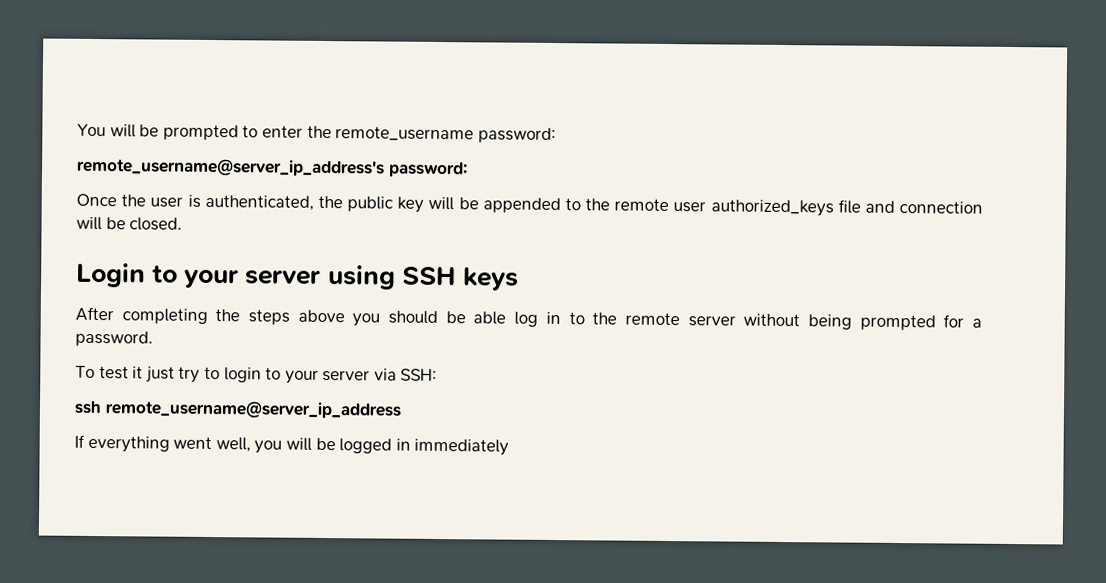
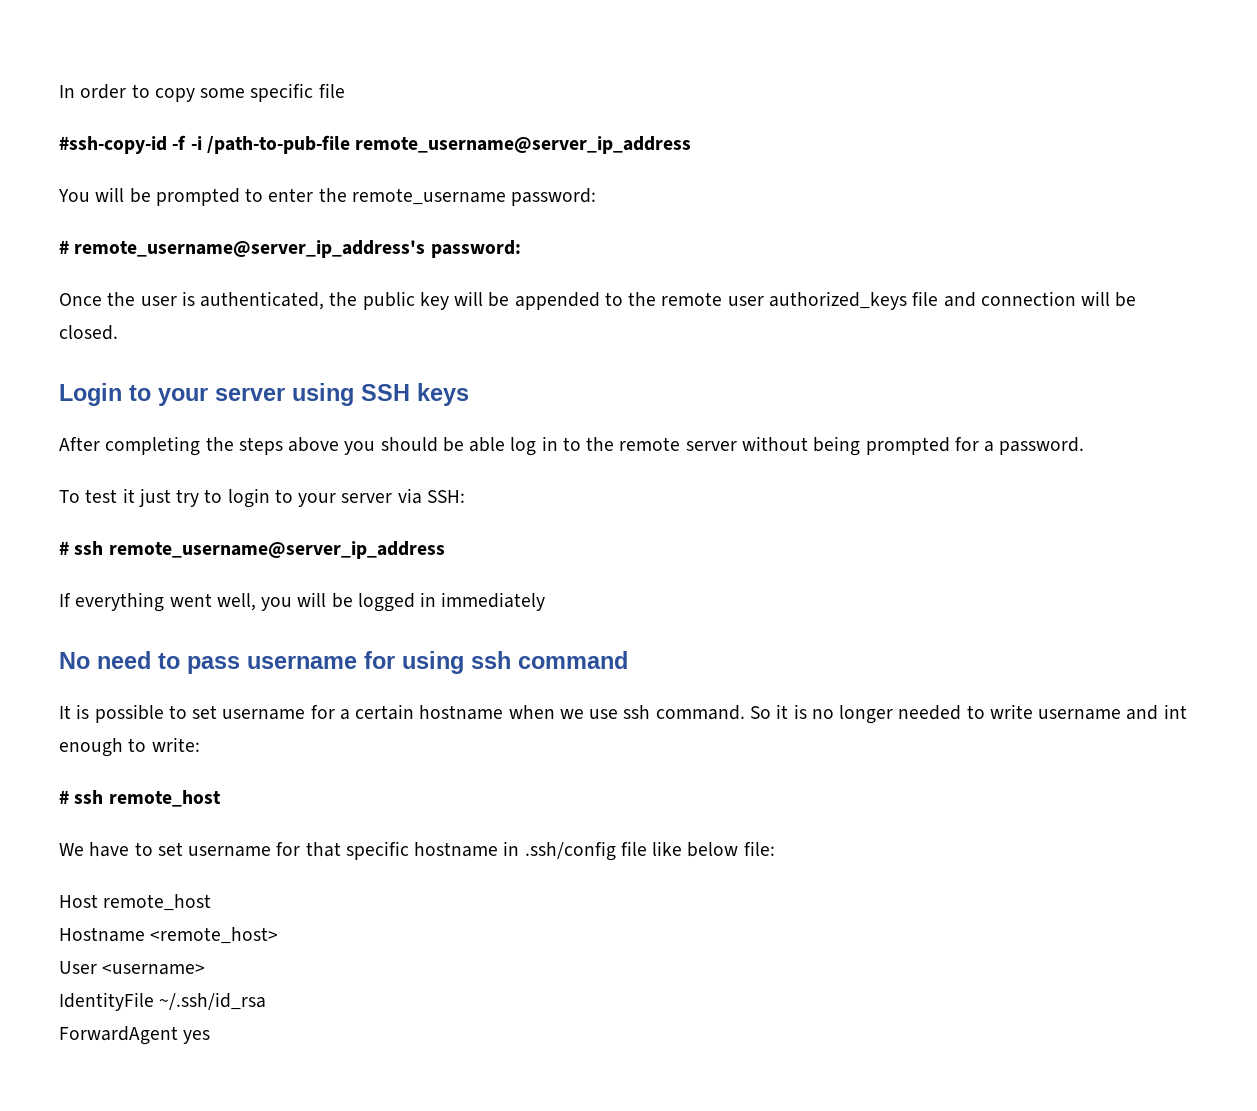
(77, 130) none -> [59,83,345,102] [59,135,692,154] In order to copy some specific file // #ssh-copy-id -f -i /path-to-pub-file remote_username@server_ip_address //
(556, 135) none -> [59,240,69,254] #
(438, 374) none -> [59,541,69,555] #
(510, 447) none -> [59,651,628,674] [59,704,1187,724] [59,737,200,757] [59,790,221,807] [59,841,775,861] [59,894,212,911] [59,927,279,944] [59,961,206,975] [59,992,267,1011] [59,1026,211,1045] // No need to pass username for using ssh command // It is possible to set username for a certain hostname when we use ssh command. So it is no longer needed to write username and int enough to write: // # ssh remote_host // We have to set username for that specific hostname in .ssh/config file like below file: // Host remote_host // Hostname <remote_host> // User <username> // IdentityFile ~/.ssh/id_rsa // ForwardAgent yes

